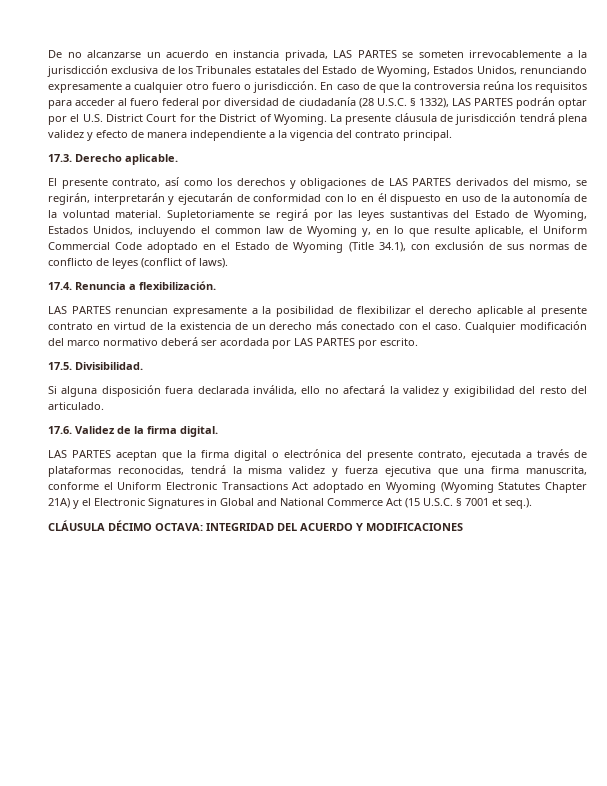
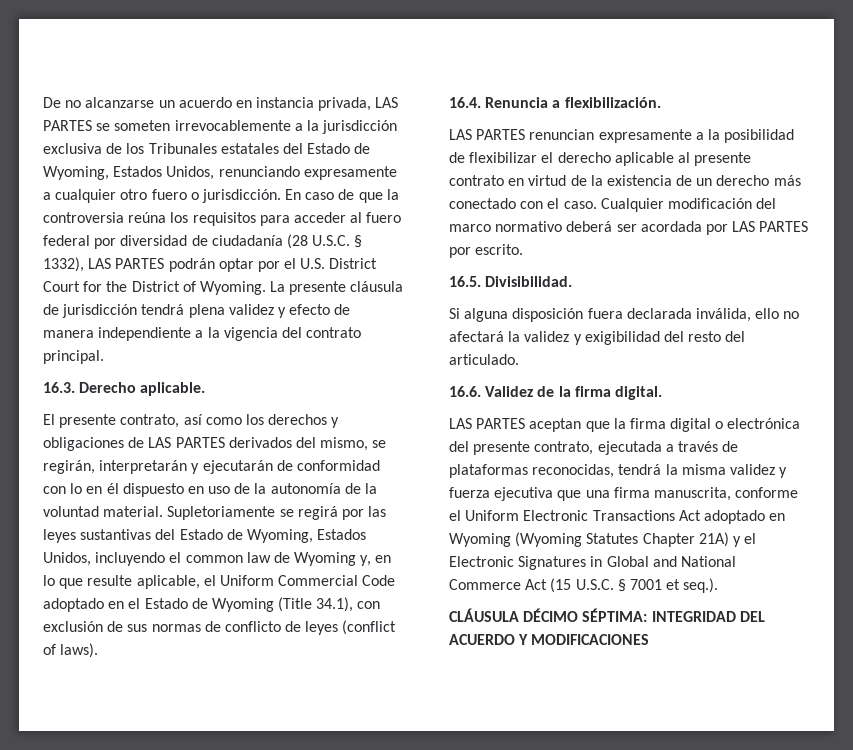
[48,154,72,162] 17.3. -> [43,382,75,393] 16.3.
[48,282,72,290] 17.4. -> [449,97,481,108] 16.4.
[48,362,72,370] 17.5. -> [449,276,481,287] 16.5.
[48,426,72,434] 17.6. -> [449,386,481,397] 16.6.
[155,523,203,531] OCTAVA: -> [582,608,648,622] SÉPTIMA:

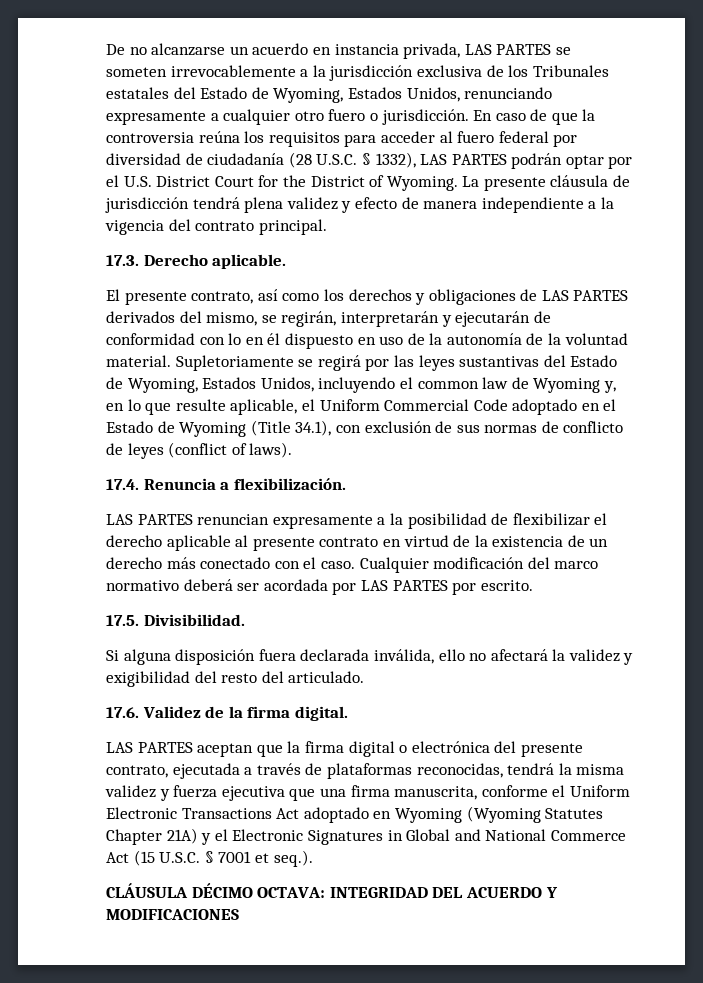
[43,382,75,393] 16.3. -> [106,255,139,266] 17.3.
[449,97,481,108] 16.4. -> [106,479,139,490] 17.4.
[449,276,481,287] 16.5. -> [106,615,139,626] 17.5.
[449,386,481,397] 16.6. -> [106,707,139,718] 17.6.
[582,608,648,622] SÉPTIMA: -> [257,887,326,898] OCTAVA:

